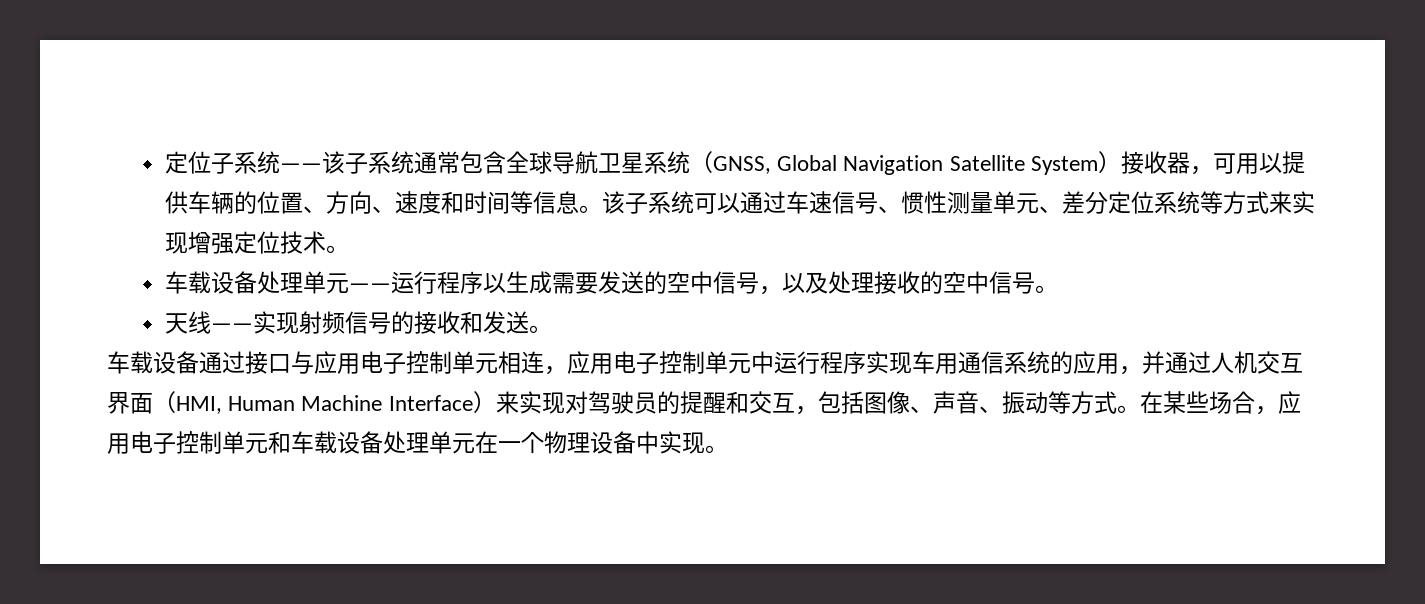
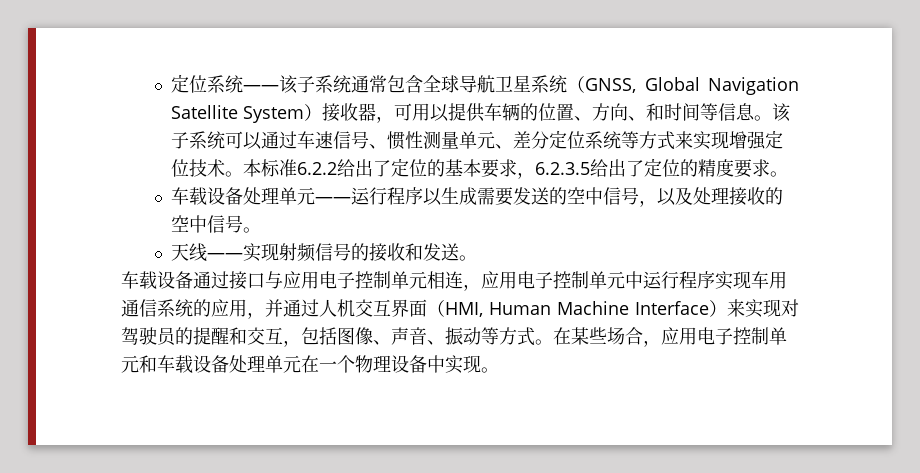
[164,151,234,174] 定位子 -> [171,74,208,93] 定位
[394,191,441,214] 速度 -> (647, 118) none
(349, 249) none -> [243,158,789,179] 本标准6.2.2给出了定位的基本要求，6.2.3.5给出了定位的精度要求。

